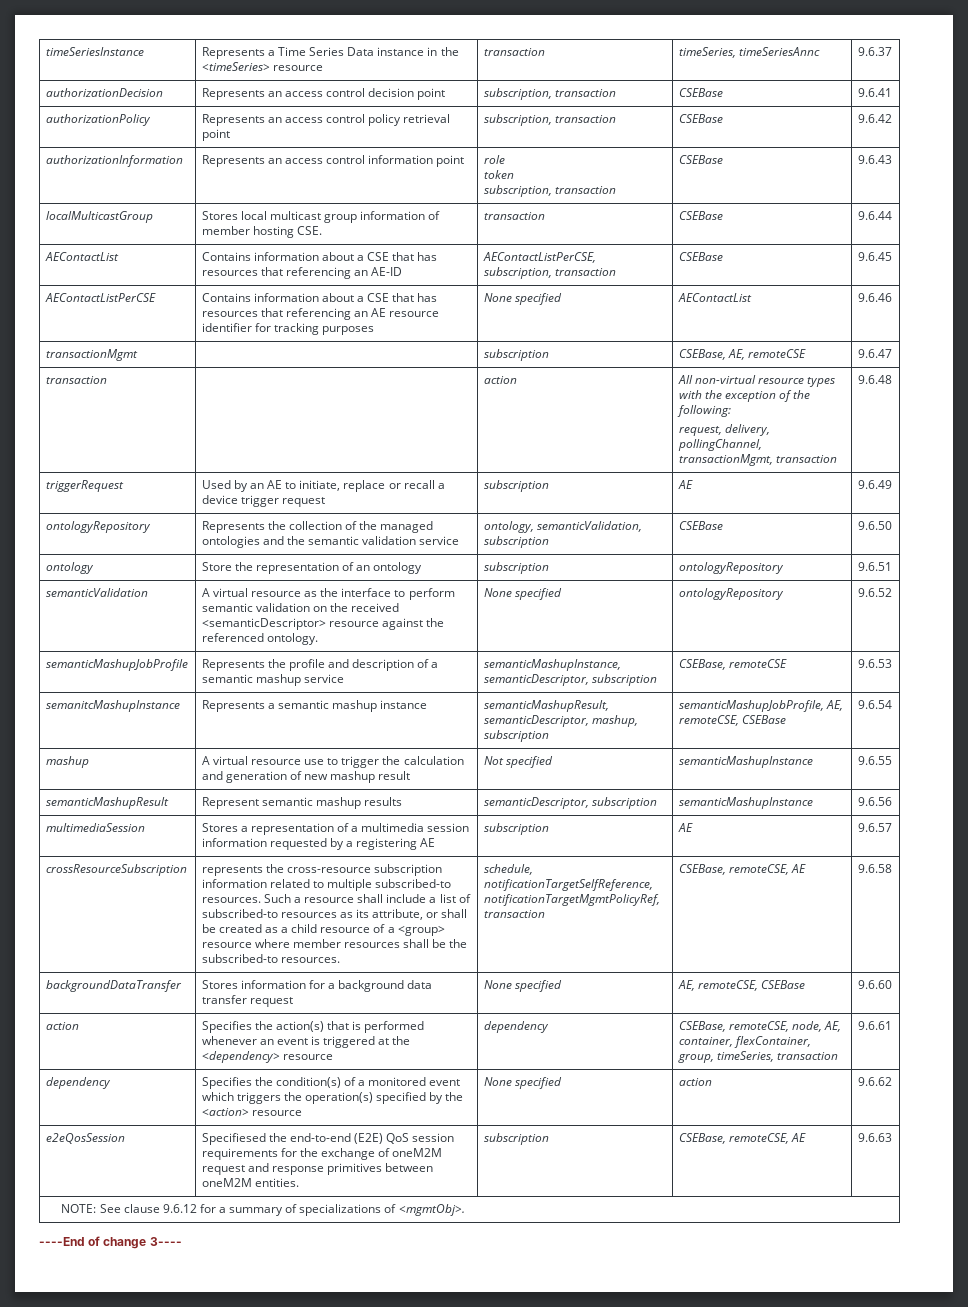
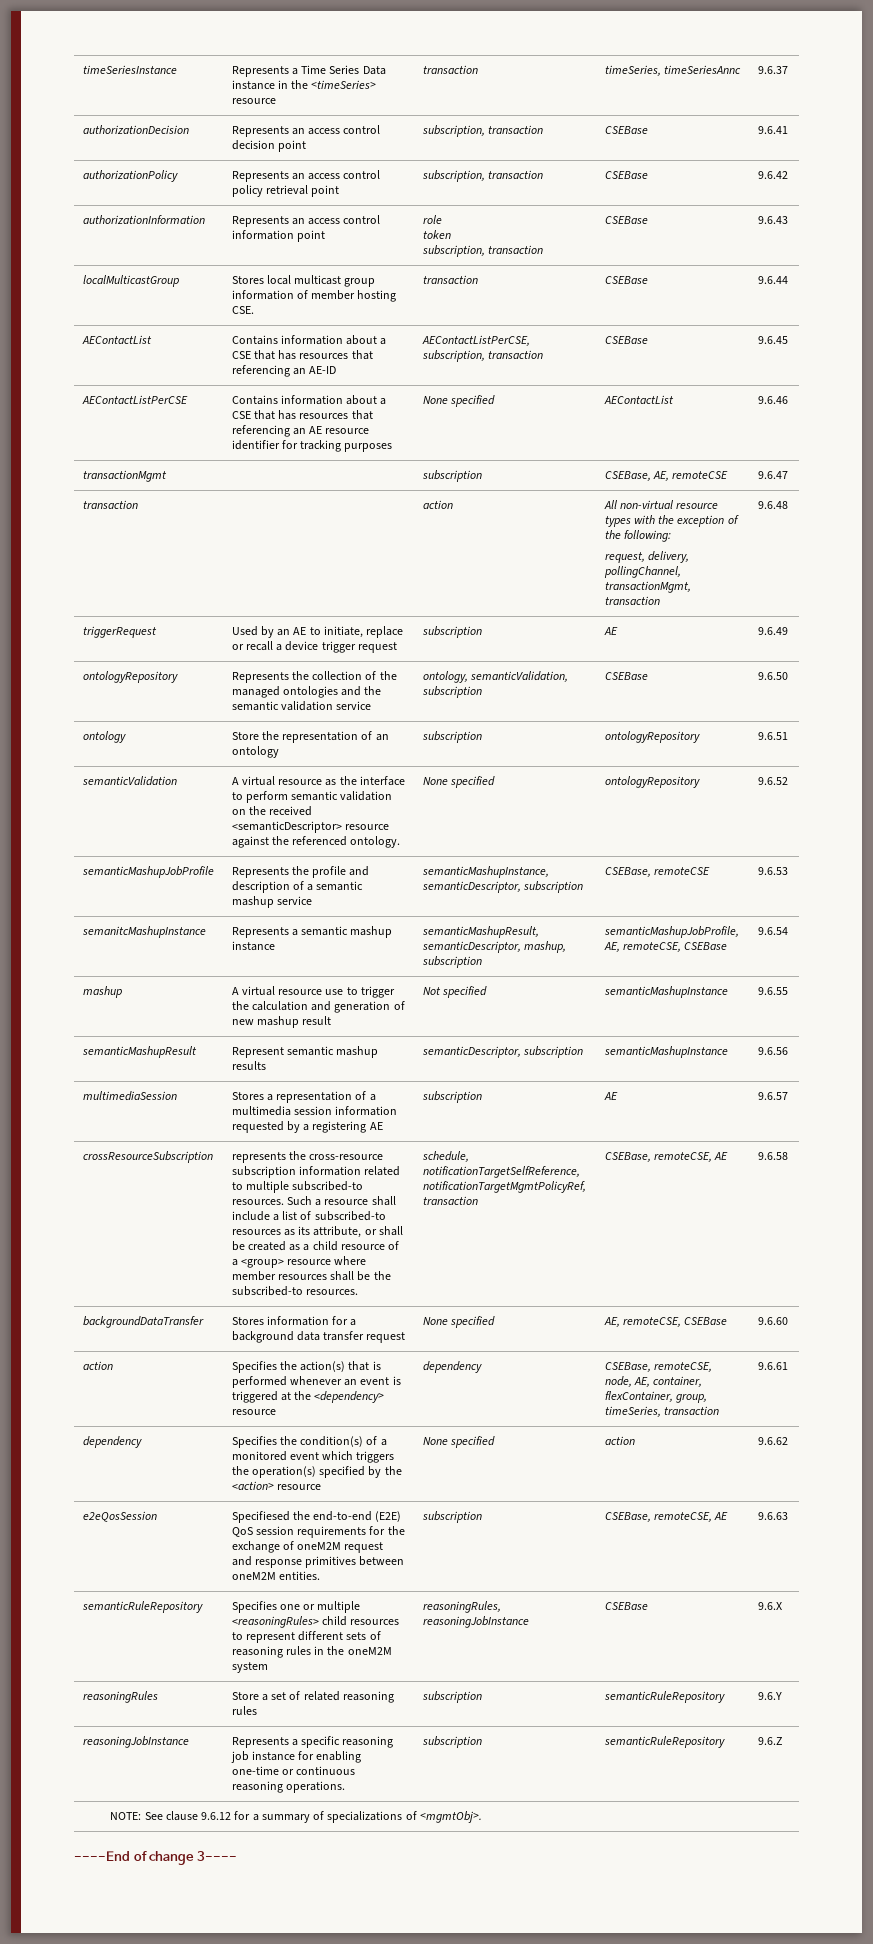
(892, 1137) none -> [81,1601,203,1613] [231,1601,361,1613] [231,1616,400,1628] [231,1631,381,1643] [231,1646,392,1658] [231,1662,268,1673] [422,1601,501,1613] [422,1616,529,1628] [604,1602,648,1610] [757,1602,782,1610] [82,1691,158,1703] [231,1691,394,1703] [231,1706,257,1715] [421,1691,482,1703] [603,1691,725,1703] [757,1692,782,1700] [82,1736,189,1748] [231,1736,394,1748] [230,1751,362,1763] [231,1766,356,1775] [231,1781,345,1793] [421,1736,482,1748] [603,1736,725,1748] [757,1737,782,1745] // semanticRuleRepository | Specifies one or multiple <reasoningRules> child resources to represent different sets of reasoning rules in the oneM2M system | reasoningRules, reasoningJobInstance | CSEBase | 9.6.X // reasoningRules | Store a set of related reasoning rules | subscription | semanticRuleRepository | 9.6.Y // reasoningJobInstance | Represents a specific reasoning job instance for enabling one-time or continuous reasoning operations. | subscription | semanticRuleRepository | 9.6.Z

